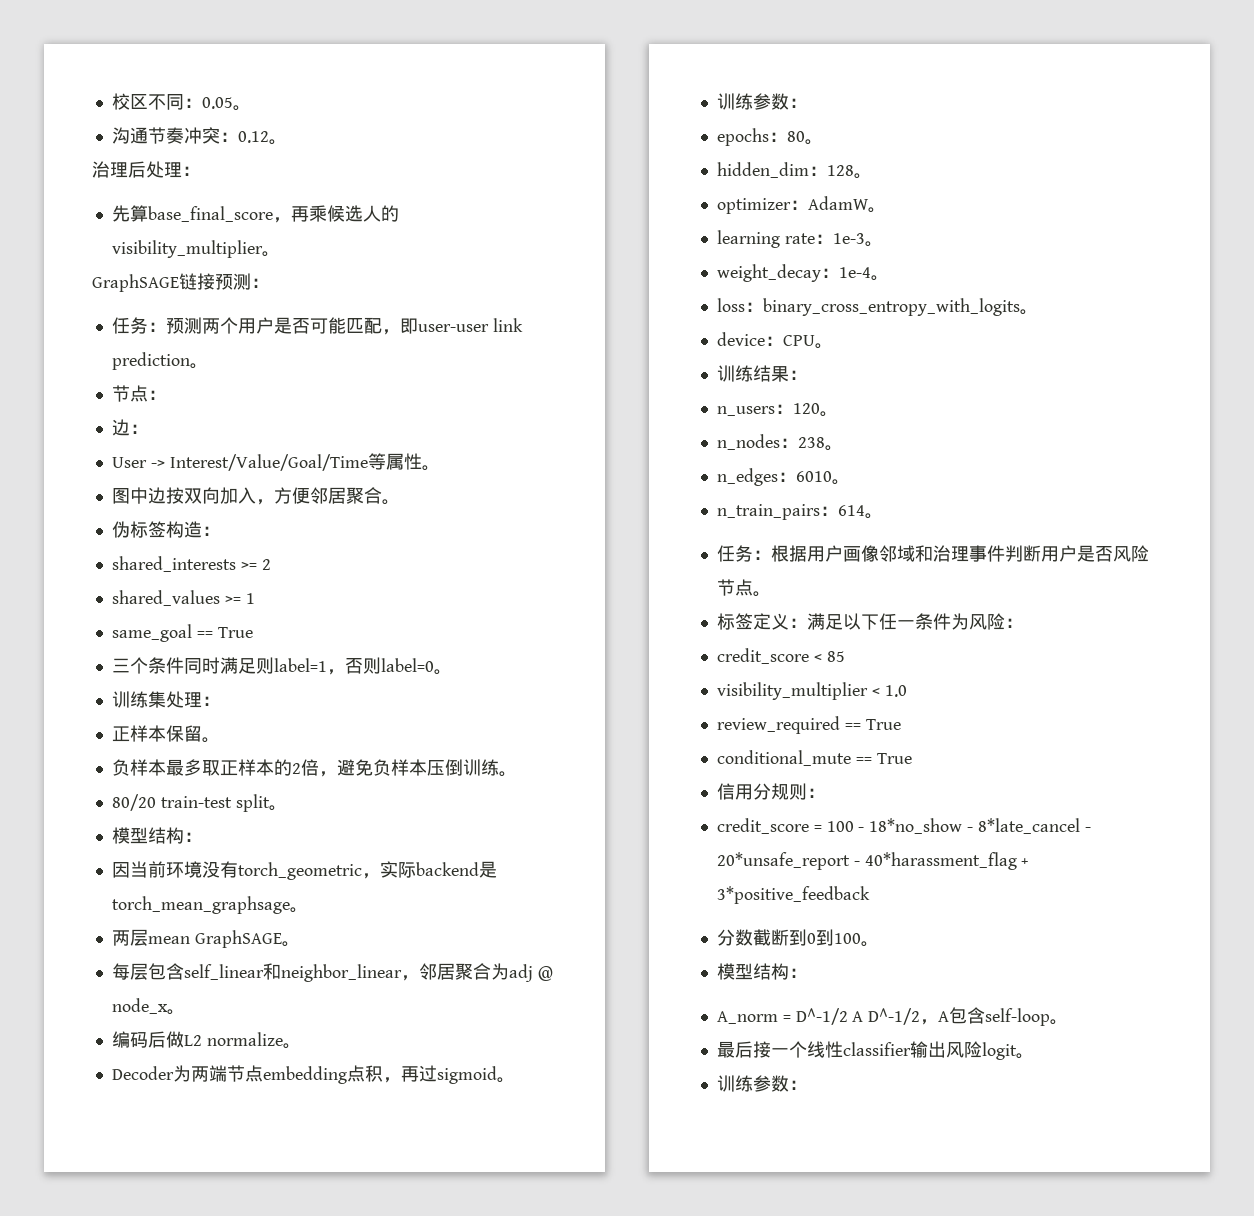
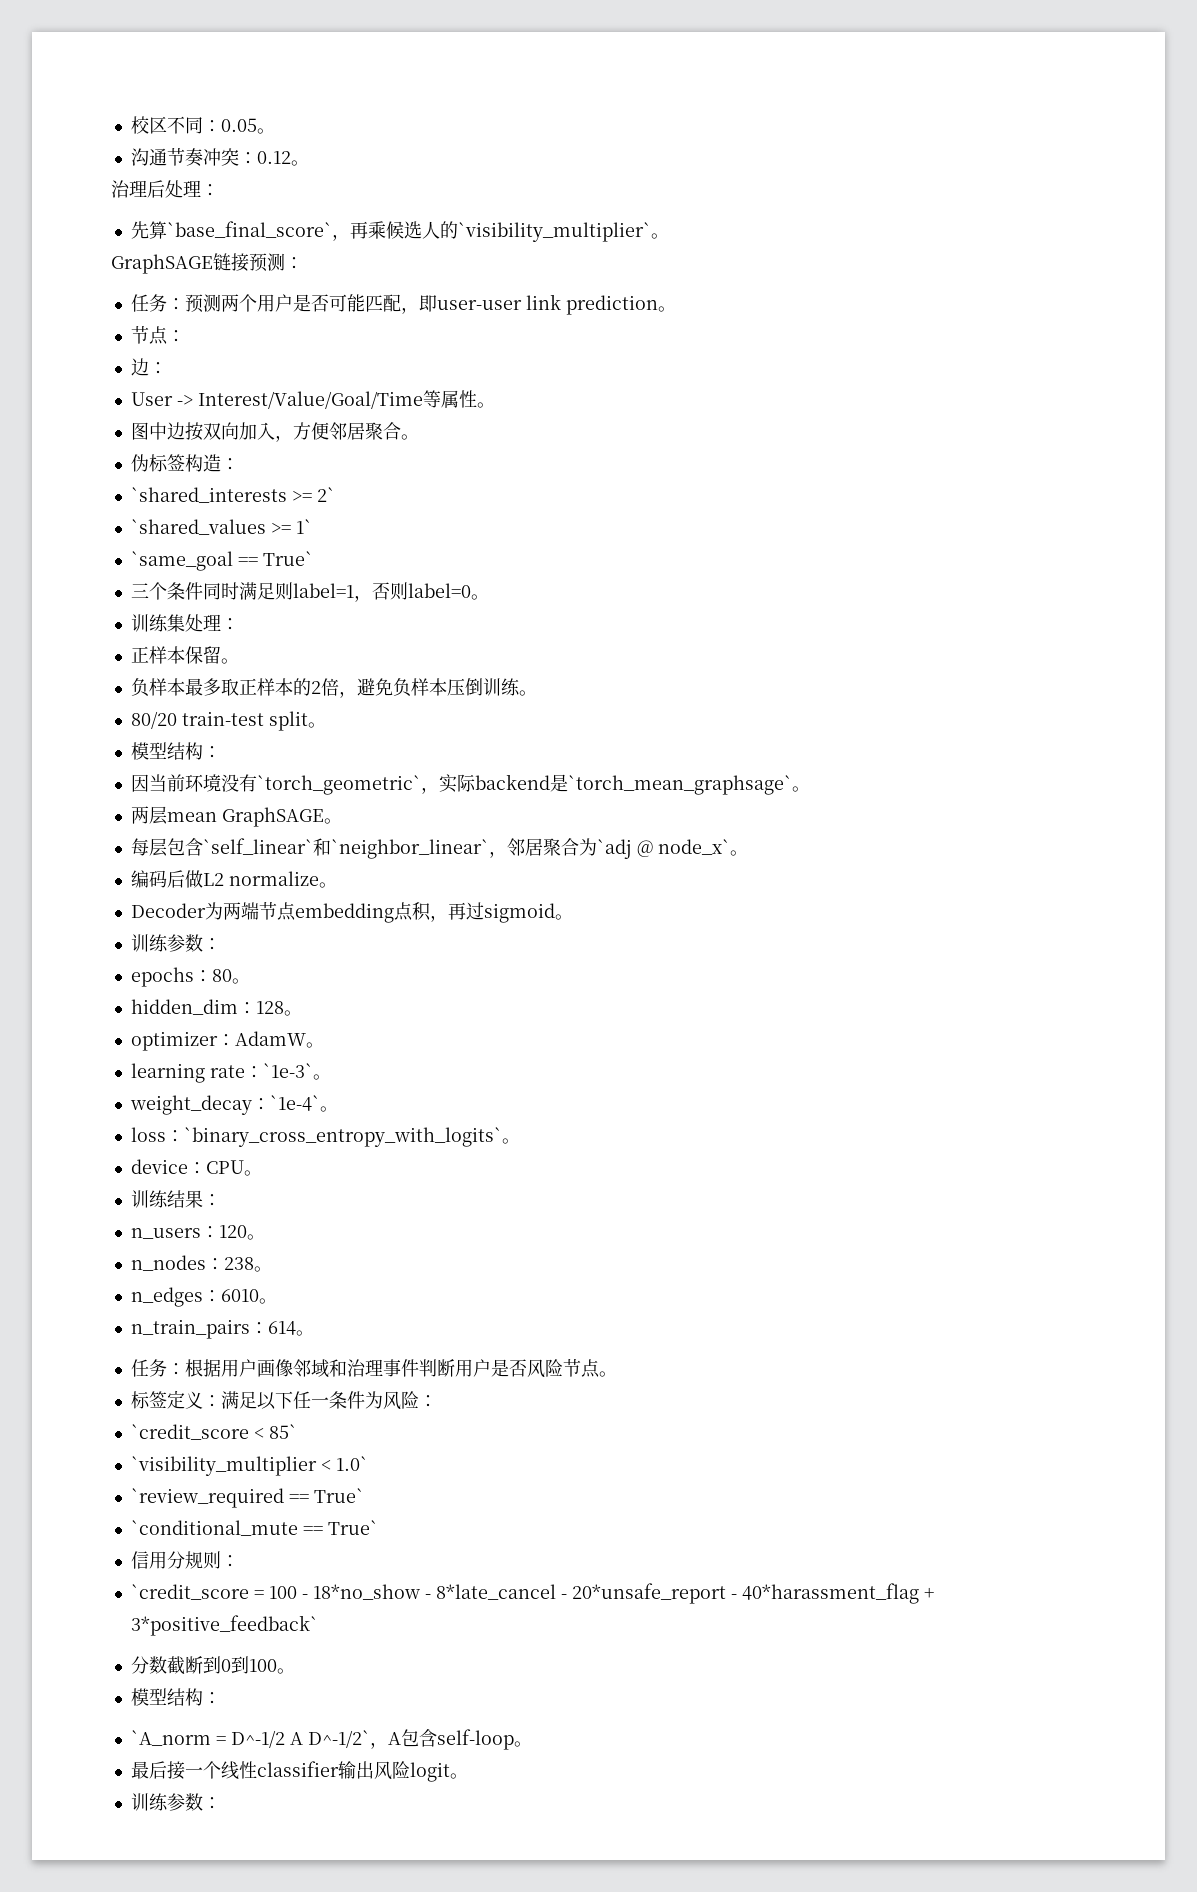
[147,206,273,222] base_final_score -> [166,221,332,238] `base_final_score`
[111,240,263,258] visibility_multiplier -> [457,222,651,242] `visibility_multiplier`
[111,556,271,572] [111,590,255,606] [111,624,253,642] shared_interests >= 2 // shared_values >= 1 // same_goal == True -> [130,487,335,503] [130,519,312,535] [130,551,313,571] `shared_interests >= 2` // `shared_values >= 1` // `same_goal == True`
[237,862,362,880] torch_geometric -> [256,775,421,795] `torch_geometric`
[111,896,290,914] torch_mean_graphsage -> [567,775,792,795] `torch_mean_graphsage`
[183,963,402,982] self_linear和neighbor_linear -> [202,838,489,859] `self_linear`和`neighbor_linear`
[508,964,553,982] [111,998,168,1014] adj @ node_x -> [596,839,730,859] `adj @ node_x`
[832,233,865,244] 1e-3 -> [262,1063,313,1078] `1e-3`
[838,267,871,278] 1e-4 -> [269,1095,320,1111] `1e-4`
[762,298,1020,316] binary_cross_entropy_with_logits -> [183,1127,502,1147] `binary_cross_entropy_with_logits`
[716,648,845,664] [716,682,907,700] [716,716,901,734] [716,750,912,766] credit_score < 85 // visibility_multiplier < 1.0 // review_required == True // conditional_mute == True -> [130,1424,297,1440] [130,1456,368,1476] [130,1488,364,1508] [130,1520,378,1536] `credit_score < 85` // `visibility_multiplier < 1.0` // `review_required == True` // `conditional_mute == True`
[716,818,809,834] credit_score -> [130,1584,249,1600] `credit_score
[716,886,870,904] 3*positive_feedback -> [130,1615,318,1636] 3*positive_feedback`
[716,1011,778,1024] A_norm -> [130,1730,211,1746] `A_norm
[868,1008,921,1025] D^-1/2 -> [307,1730,370,1748] D^-1/2`

